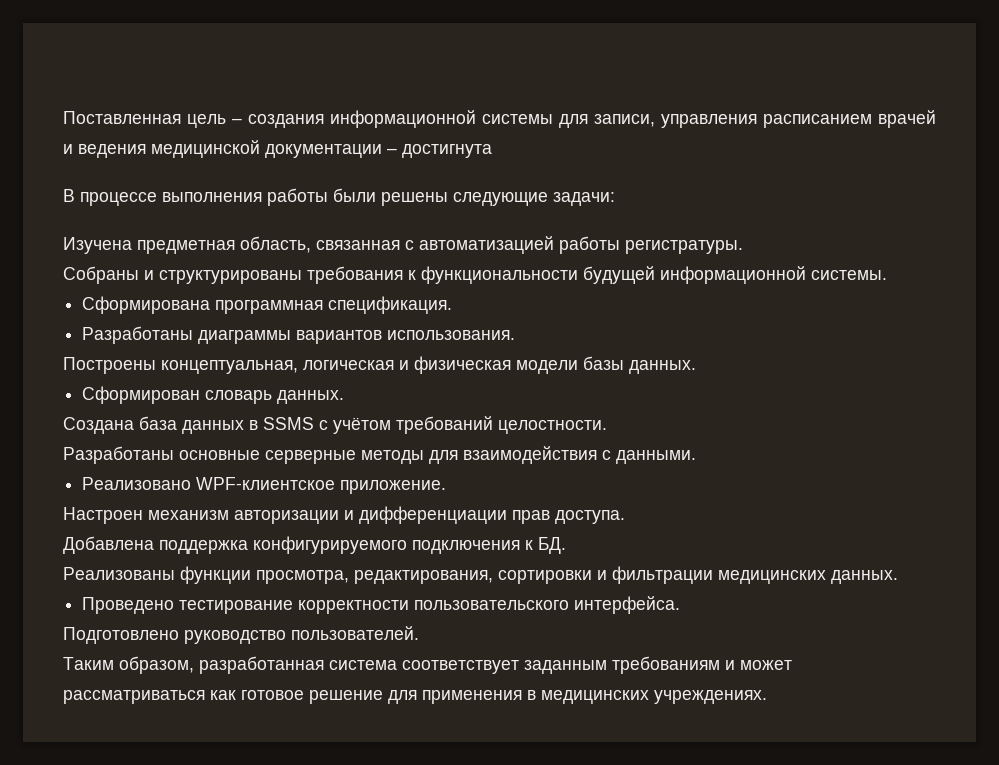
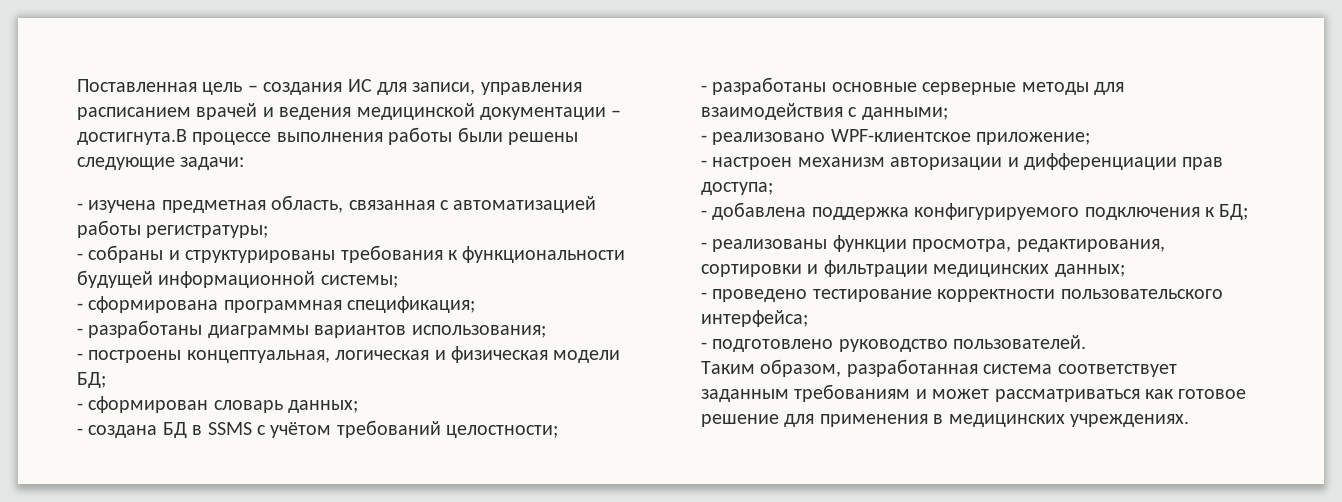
[330,110,553,128] информационной системы -> [347,79,372,92] ИС
[402,144,492,158] [63,189,75,202] достигнута // В -> [77,129,187,145] достигнута.В
[63,237,132,254] Изучена -> [77,200,157,213] - изучена
[625,240,743,254] [63,266,139,284] регистратуры. // Собраны -> [146,225,269,238] [77,245,164,263] регистратуры; // - собраны
[811,270,887,280] [82,296,453,314] [82,326,516,344] [63,357,156,374] системы. // Сформирована программная спецификация. // Разработаны диаграммы вариантов использования. // Построены -> [320,275,398,288] [77,296,476,313] [77,320,546,338] [77,350,182,363] системы; // - сформирована программная спецификация; // - разработаны диаграммы вариантов использования; // - построены
[583,356,696,374] [82,386,345,404] [63,416,244,434] базы данных. // Сформирован словарь данных. // Создана база данных -> [77,372,106,388] [77,396,359,413] [77,422,187,438] БД; // - сформирован словарь данных; // - создана БД
[498,420,607,434] [63,446,174,464] целостности. // Разработаны -> [446,425,559,438] [701,77,827,95] целостности; // - разработаны
[616,450,696,464] [82,477,447,494] [63,507,143,524] данными. // Реализовано WPF-клиентское приложение. // Настроен -> [861,107,948,120] [701,129,1091,145] [701,157,793,170] данными; // - реализовано WPF-клиентское приложение; // - настроен
[555,510,625,524] [63,536,154,554] доступа. // Добавлена -> [701,182,773,195] [701,202,807,220] доступа; // - добавлена
[538,537,566,554] [63,567,175,580] БД. // Реализованы -> [1219,204,1249,220] [701,239,828,252] БД; // - реализованы
[831,570,898,584] [82,596,681,614] [63,627,179,644] данных. // Проведено тестирование корректности пользовательского интерфейса. // Подготовлено -> [1054,264,1125,277] [701,289,1223,302] [701,310,808,327] [701,339,834,352] данных; // - проведено тестирование корректности пользовательского интерфейса; // - подготовлено

